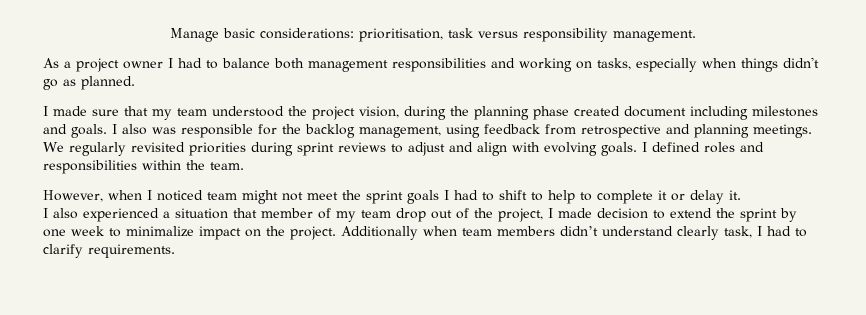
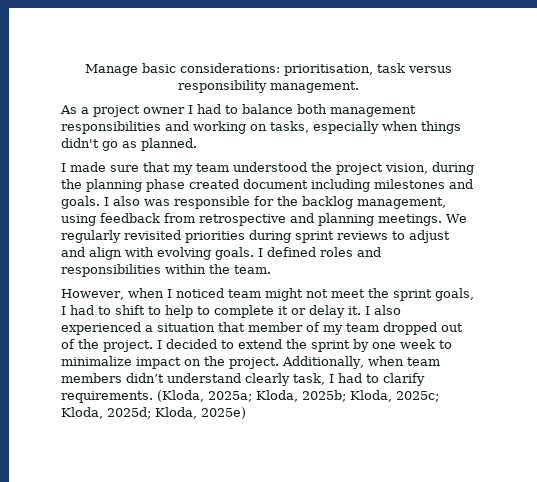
[407,190,439,204] goals -> [434,288,474,301] goals,
(741, 195) // -> (361, 310) none
[396,208,426,222] drop -> [383,322,437,335] dropped
[498,208,648,222] project, I made decision -> [103,339,217,352] project. I decided
[341,226,418,240] Additionally -> [282,356,364,369] Additionally,
(175, 251) none -> [157,390,439,402] [61,407,246,419] (Kloda, 2025a; Kloda, 2025b; Kloda, 2025c; Kloda, 2025d; Kloda, 2025e)

